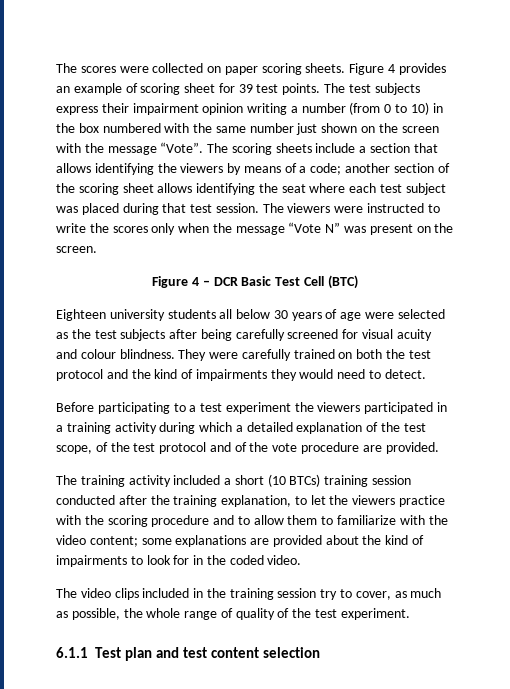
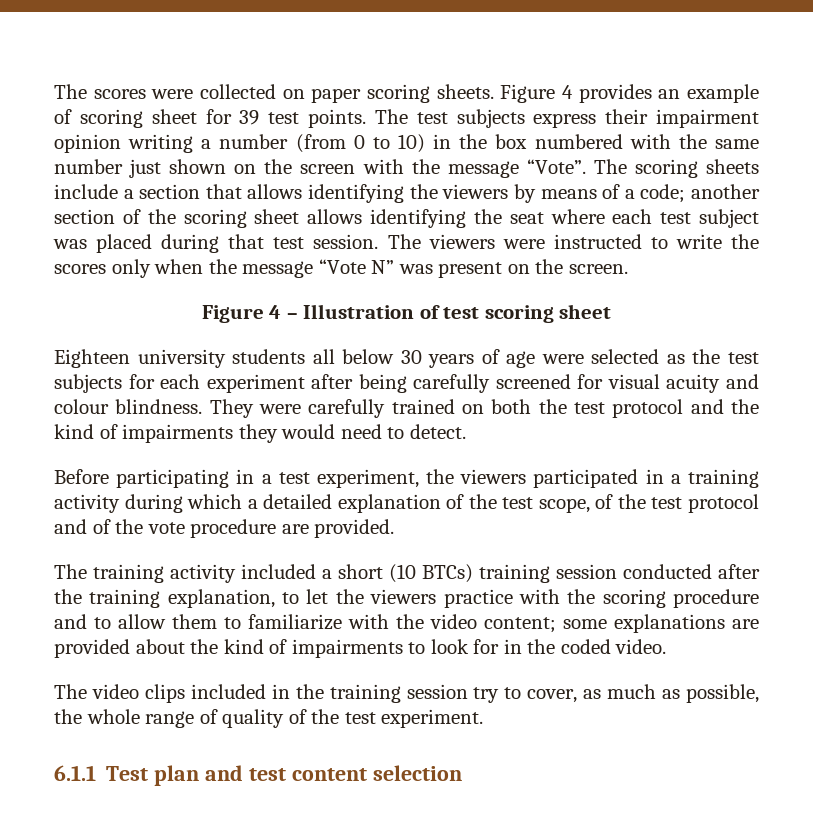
[213,275,358,289] DCR Basic Test Cell (BTC) -> [303,304,612,323] Illustration of test scoring sheet
(166, 335) none -> [128,374,305,393] for each experiment
[173,403,186,412] to -> [236,469,255,484] in
[225,402,291,414] experiment -> [316,469,419,488] experiment,

